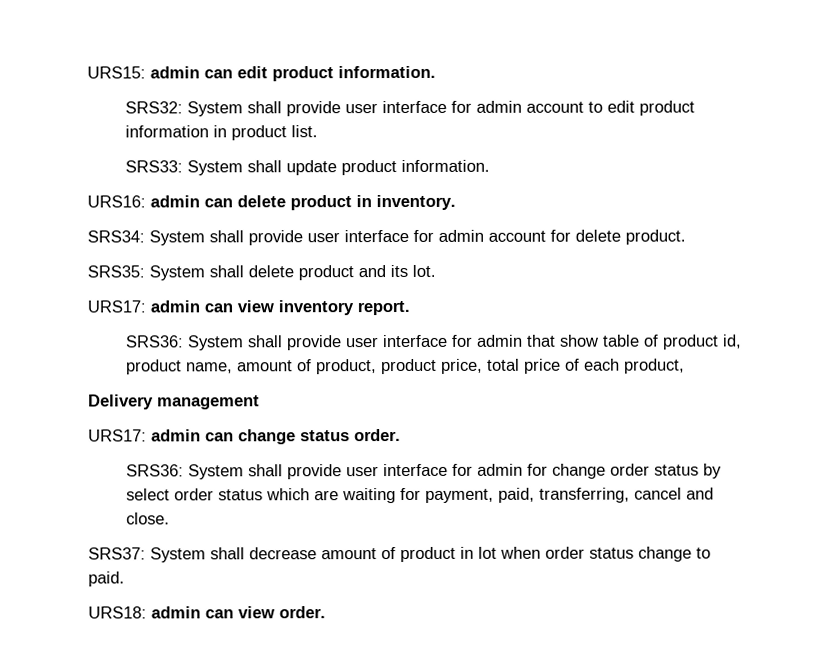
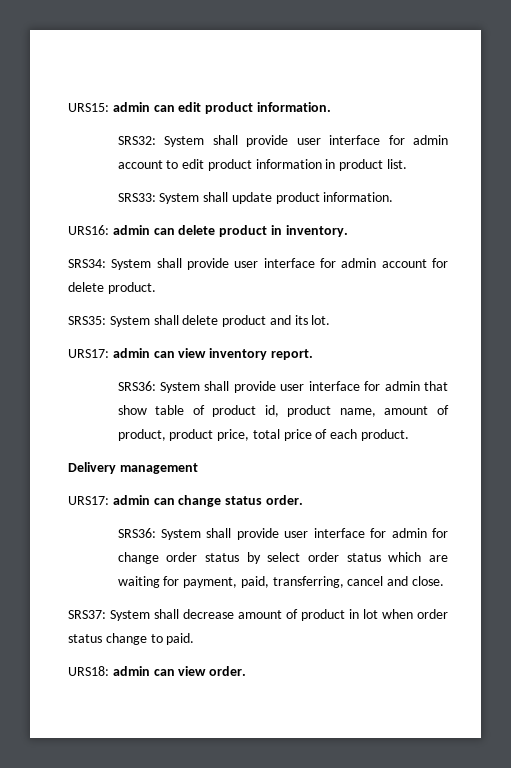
[623,358,685,374] product, -> [361,429,410,441] product.

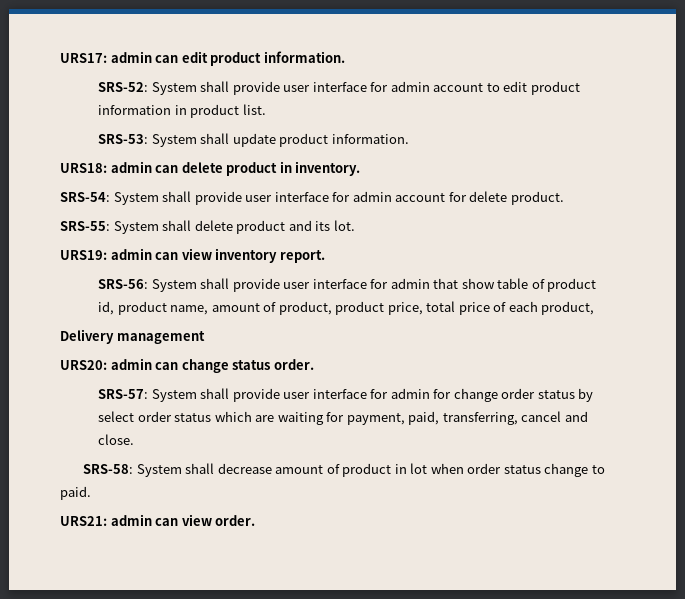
[68,103,109,112] URS15: -> [60,53,107,63] URS17:
[117,136,156,145] SRS32: -> [98,82,149,92] SRS-52:
[117,193,156,202] SRS33: -> [98,134,149,144] SRS-53:
[68,225,109,235] URS16: -> [60,163,107,173] URS18:
[68,259,106,268] SRS34: -> [60,192,110,202] SRS-54:
[68,316,106,325] SRS35: -> [60,221,110,231] SRS-55:
[68,349,109,358] URS17: -> [60,250,107,260] URS19:
[117,381,156,391] SRS36: -> [98,279,149,289] SRS-56:
[361,429,410,441] product. -> [541,301,595,315] product,
[68,496,109,505] URS17: -> [60,360,107,370] URS20:
[117,528,156,538] SRS36: -> [98,389,149,399] SRS-57:
[68,610,106,619] SRS37: -> [83,464,134,474] SRS-58:
[68,666,109,676] URS18: -> [60,516,107,526] URS21:

